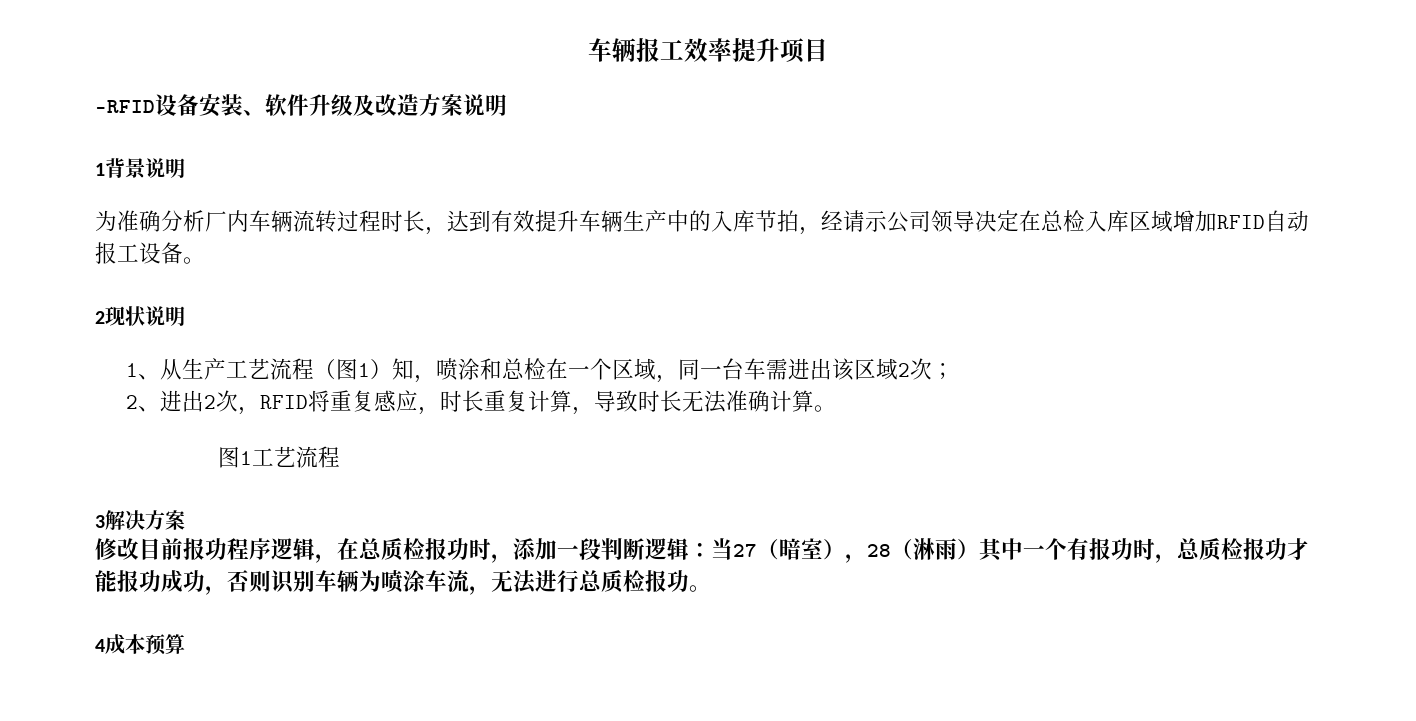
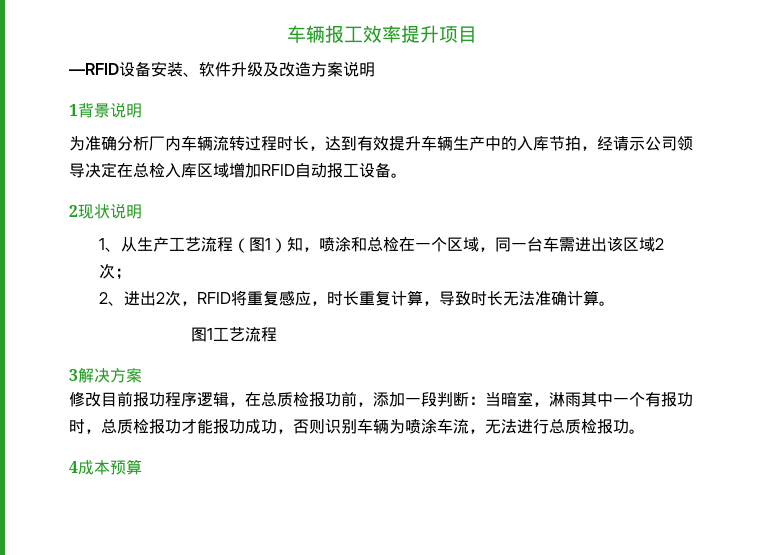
[469,538,491,560] 时 -> [341,391,357,407] 前
[645,538,979,563] 逻辑：当27（暗室），28（淋雨） -> [469,391,581,407] ：当暗室，淋雨

